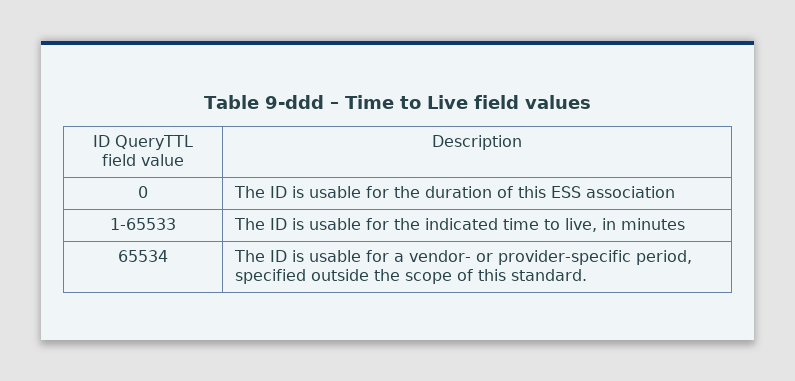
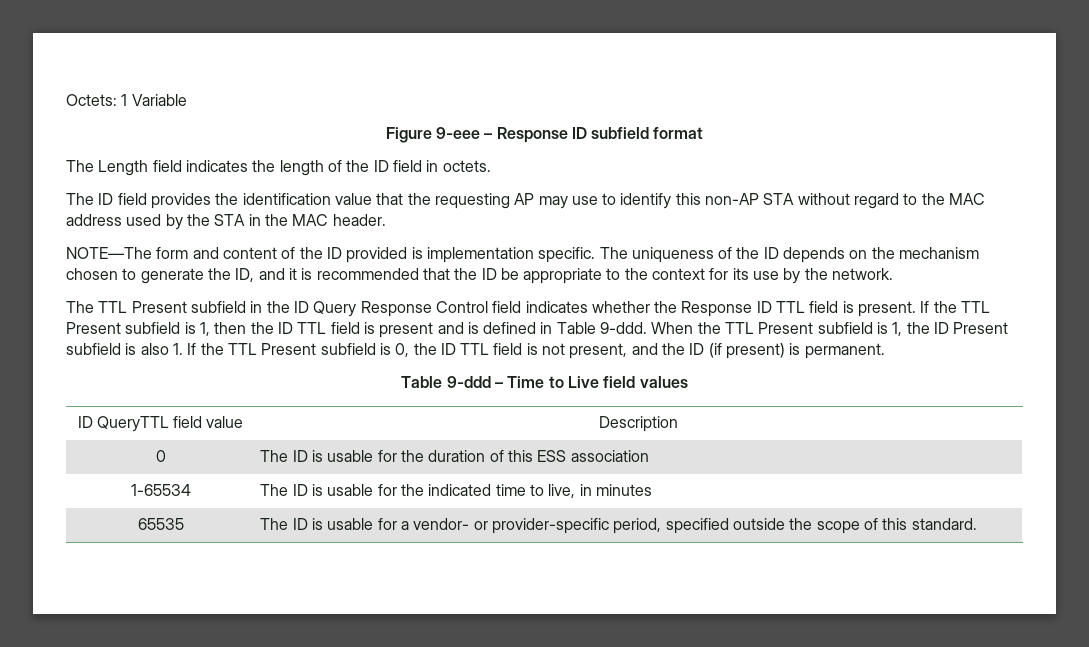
(204, 102) none -> [66,94,187,106] [385,127,704,143] [66,160,491,176] [66,193,986,209] [66,214,386,230] [66,247,980,263] [66,268,894,284] [66,301,991,317] [66,322,1009,338] [66,343,885,359] Octets: 1 Variable // Figure 9-eee – Response ID subfield format // The Length field indicates the length of the ID field in octets. // The ID field provides the identification value that the requesting AP may use to identify this non-AP STA without regard to the MAC address used by the STA in the MAC header. // NOTE—The form and content of the ID provided is implementation specific. The uniqueness of the ID depends on the mechanism chosen to generate the ID, and it is recommended that the ID be appropriate to the context for its use by the network. // The TTL Present subfield in the ID Query Response Control field indicates whether the Response ID TTL field is present. If the TTL Present subfield is 1, then the ID TTL field is present and is defined in Table 9-ddd. When the TTL Present subfield is 1, the ID Present subfield is also 1. If the TTL Present subfield is 0, the ID TTL field is not present, and the ID (if present) is permanent. //
[110,218,176,230] 1-65533 -> [130,484,191,496] 1-65534
[118,250,168,262] 65534 -> [137,518,184,530] 65535

